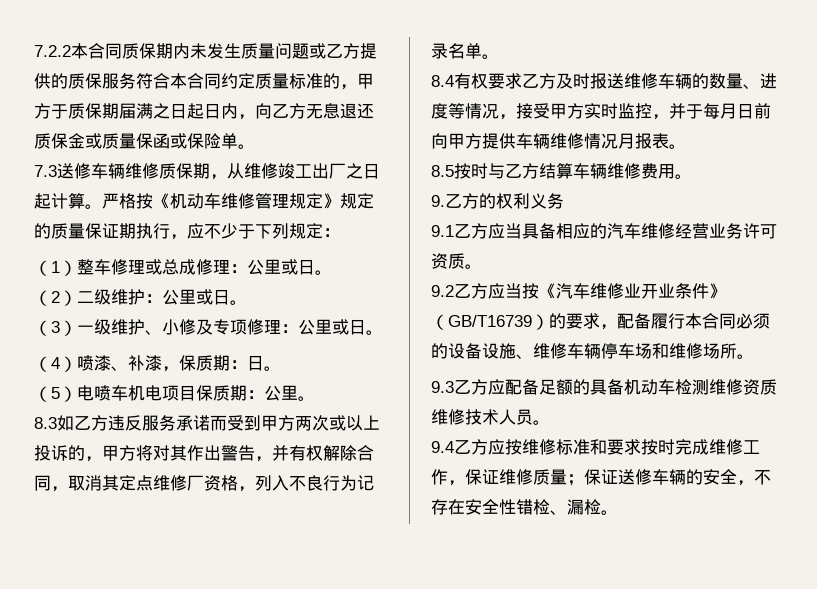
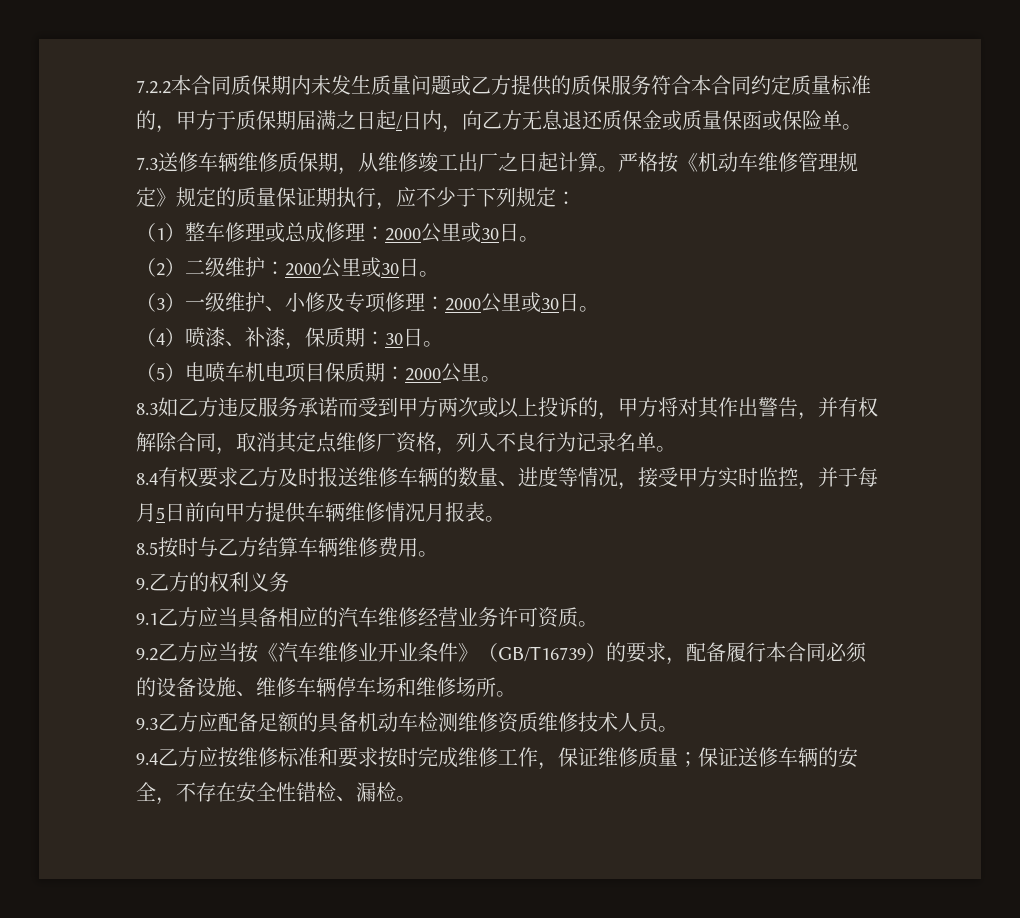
(204, 111) none -> [396,115,402,130] /
[247,259,298,275] 公里或 -> [385,222,499,243] 2000公里或30
[162,289,213,305] 公里或 -> [285,257,399,278] 2000公里或30
[298,319,349,335] 公里或 -> [445,292,559,313] 2000公里或30
(247, 364) none -> [385,333,403,345] 30
(264, 394) none -> [405,368,441,381] 2000
(737, 111) none -> [156,507,165,520] 5

